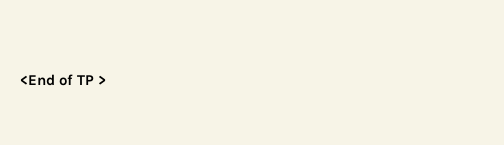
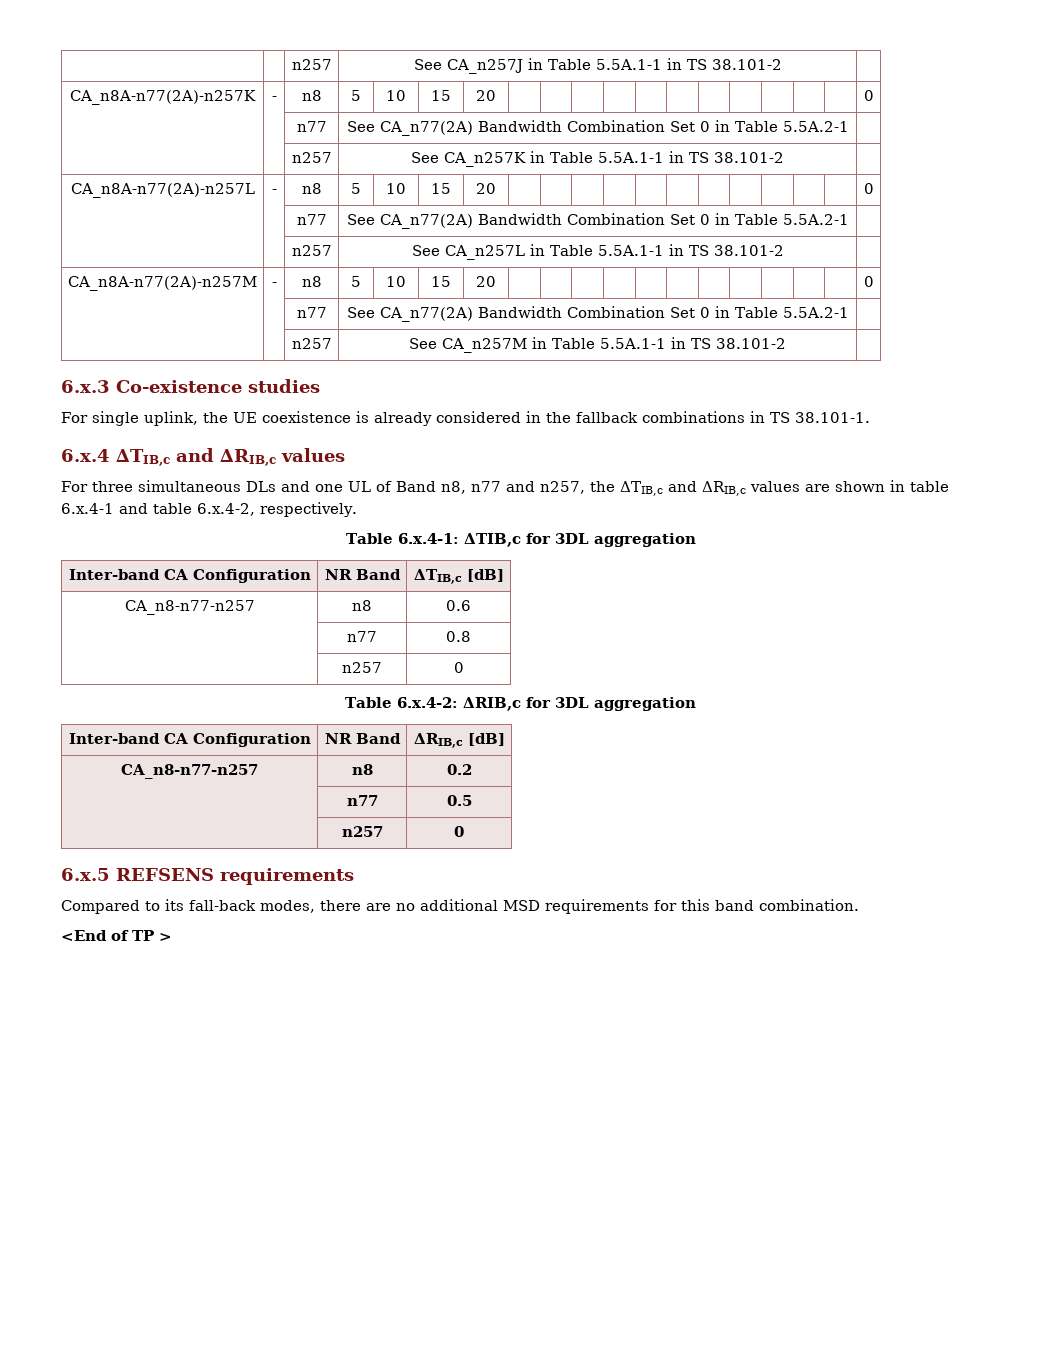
(20, 80) none -> [291,59,332,70] [413,58,782,74] [70,90,256,105] [271,96,277,101] [301,90,322,101] [351,90,361,101] [386,90,406,101] [431,90,451,101] [476,90,496,101] [863,90,874,101] [296,121,327,132] [346,120,849,136] [291,152,332,163] [411,151,784,167] [70,183,255,198] [271,189,277,194] [301,183,322,194] [351,183,361,194] [386,183,406,194] [431,183,451,194] [476,183,496,194] [863,183,874,194] [296,214,327,225] [346,213,849,229] [291,245,332,256] [411,244,784,260] [68,276,257,291] [271,282,277,287] [301,276,322,287] [351,276,361,287] [386,276,406,287] [431,276,451,287] [476,276,496,287] [863,276,874,287] [296,307,327,318] [346,306,849,322] [291,338,332,349] [409,337,786,353] [61,379,320,393] [61,411,870,426] [61,448,345,466] [61,480,949,496] [61,502,357,517] [345,533,696,547] [68,569,311,583] [324,569,401,580] [413,569,504,584] [124,600,255,615] [352,600,372,611] [446,600,471,611] [347,631,377,642] [446,631,471,642] [342,662,382,673] [453,662,464,673] [345,697,696,711] [68,733,311,747] [324,733,401,744] [413,733,505,748] [121,764,258,779] [351,764,373,775] [446,764,472,775] [346,795,378,806] [446,795,472,806] [341,826,383,837] [454,826,464,837] [61,868,354,885] [61,899,859,914] | | n257 | See CA_n257J in Table 5.5A.1-1 in TS 38.101-2 | // CA_n8A-n77(2A)-n257K | - | n8 | 5 | 10 | 15 | 20 | | | | | | | | | | | | 0 // | | n77 | See CA_n77(2A) Bandwidth Combination Set 0 in Table 5.5A.2-1 | // | | n257 | See CA_n257K in Table 5.5A.1-1 in TS 38.101-2 | // CA_n8A-n77(2A)-n257L | - | n8 | 5 | 10 | 15 | 20 | | | | | | | | | | | | 0 // | | n77 | See CA_n77(2A) Bandwidth Combination Set 0 in Table 5.5A.2-1 | // | | n257 | See CA_n257L in Table 5.5A.1-1 in TS 38.101-2 | // CA_n8A-n77(2A)-n257M | - | n8 | 5 | 10 | 15 | 20 | | | | | | | | | | | | 0 // | | n77 | See CA_n77(2A) Bandwidth Combination Set 0 in Table 5.5A.2-1 | // | | n257 | See CA_n257M in Table 5.5A.1-1 in TS 38.101-2 | // 6.x.3 Co-existence studies // For single uplink, the UE coexistence is already considered in the fallback combinations in TS 38.101-1. // 6.x.4 ∆TIB,c and ∆RIB,c values // For three simultaneous DLs and one UL of Band n8, n77 and n257, the ΔTIB,c and ΔRIB,c values are shown in table 6.x.4-1 and table 6.x.4-2, respectively. // Table 6.x.4-1: ΔTIB,c for 3DL aggregation // Inter-band CA Configuration | NR Band | ΔTIB,c [dB] // CA_n8-n77-n257 | n8 | 0.6 // | n77 | 0.8 // | n257 | 0 // Table 6.x.4-2: ΔRIB,c for 3DL aggregation // Inter-band CA Configuration | NR Band | ΔRIB,c [dB] // CA_n8-n77-n257 | n8 | 0.2 // | n77 | 0.5 // | n257 | 0 // 6.x.5 REFSENS requirements // Compared to its fall-back modes, there are no additional MSD requirements for this band combination. //

